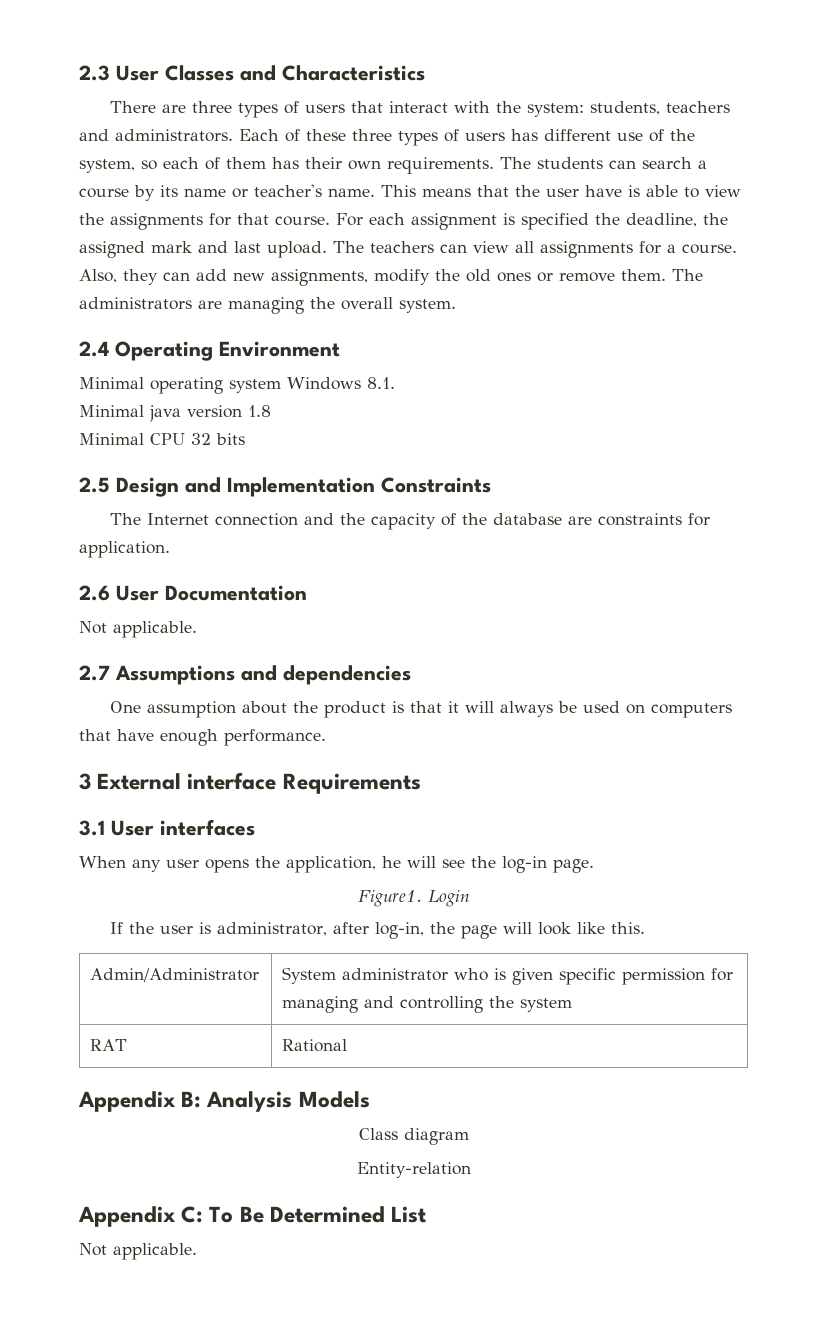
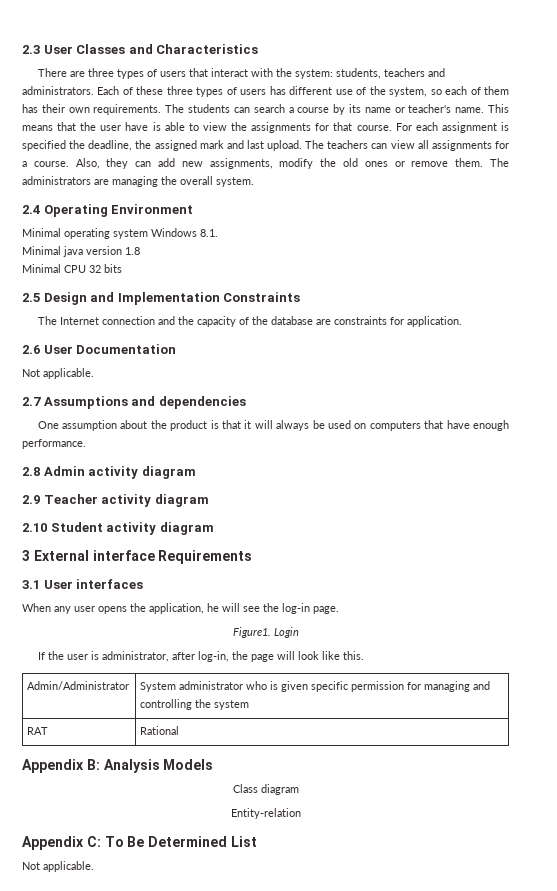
(326, 737) none -> [22,466,196,479] [22,494,209,507] [22,522,214,535] // 2.8 Admin activity diagram // 2.9 Teacher activity diagram // 2.10 Student activity diagram

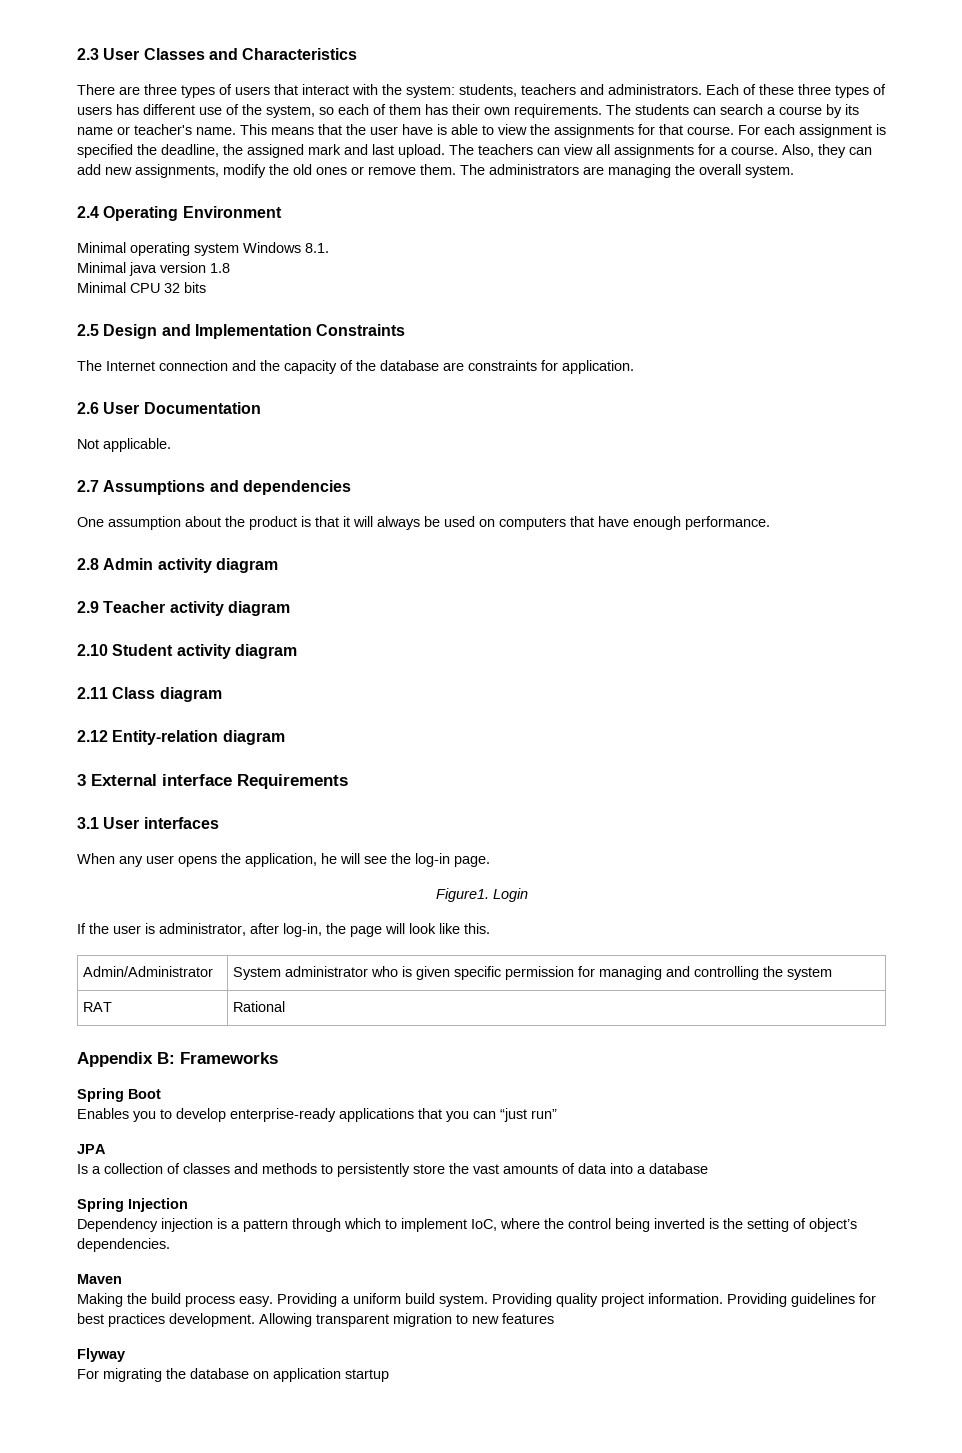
(214, 528) none -> [77,687,222,702] [77,730,285,745] // 2.11 Class diagram // 2.12 Entity-relation diagram
[103,759,214,773] [232,784,299,795] [230,808,301,819] [22,836,257,850] [22,861,94,872] Analysis Models // Class diagram // Entity-relation // Appendix C: To Be Determined List // Not applicable. -> [180,1052,278,1064] [77,1088,161,1102] [77,1108,557,1122] [77,1144,106,1154] [77,1163,708,1177] [77,1198,188,1212] [77,1218,857,1232] [77,1238,170,1252] [77,1274,122,1284] [77,1293,876,1307] [77,1313,554,1327] [77,1348,125,1362] [77,1368,389,1382] Frameworks // Spring Boot // Enables you to develop enterprise-ready applications that you can “just run” // JPA // Is a collection of classes and methods to persistently store the vast amounts of data into a database // Spring Injection // Dependency injection is a pattern through which to implement IoC, where the control being inverted is the setting of object’s dependencies. // Maven // Making the build process easy. Providing a uniform build system. Providing quality project information. Providing guidelines for best practices development. Allowing transparent migration to new features // Flyway // For migrating the database on application startup

